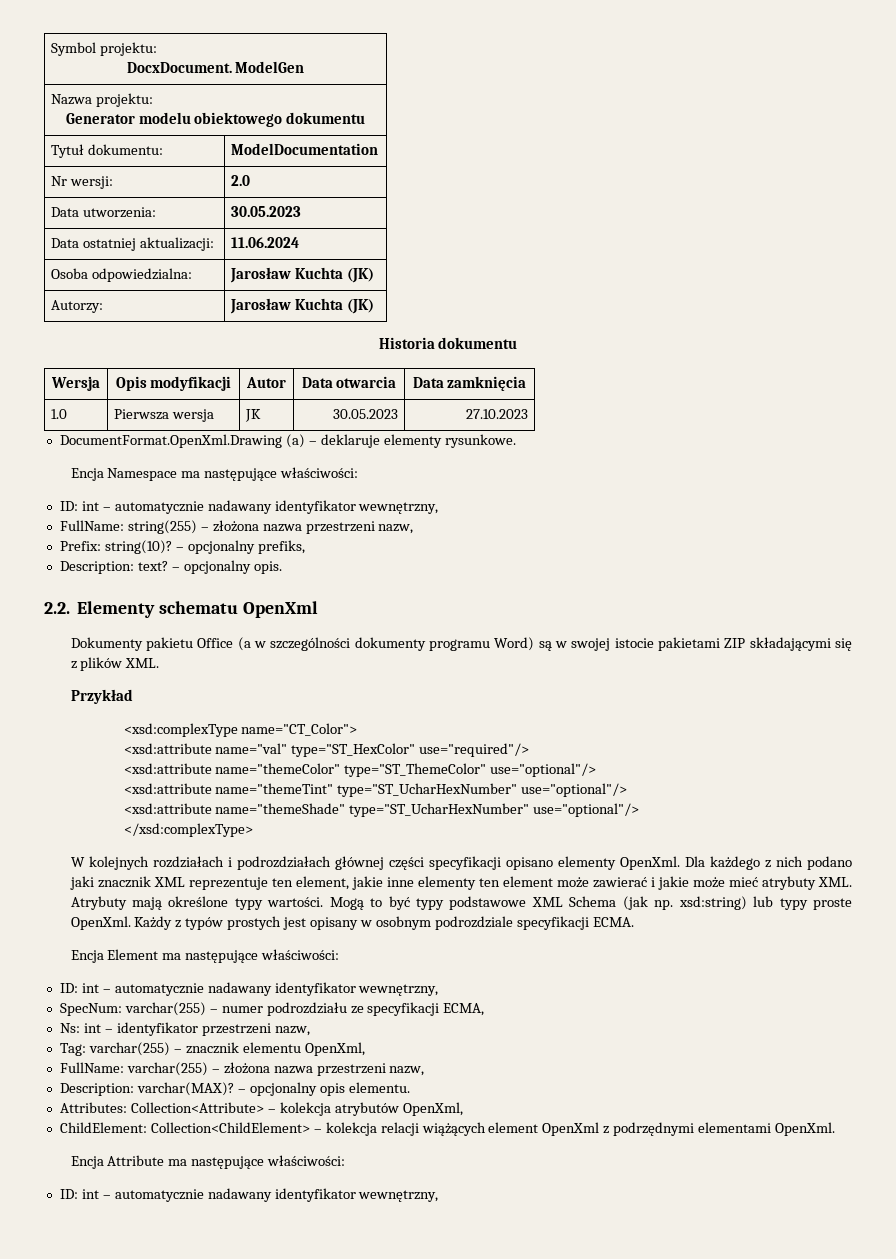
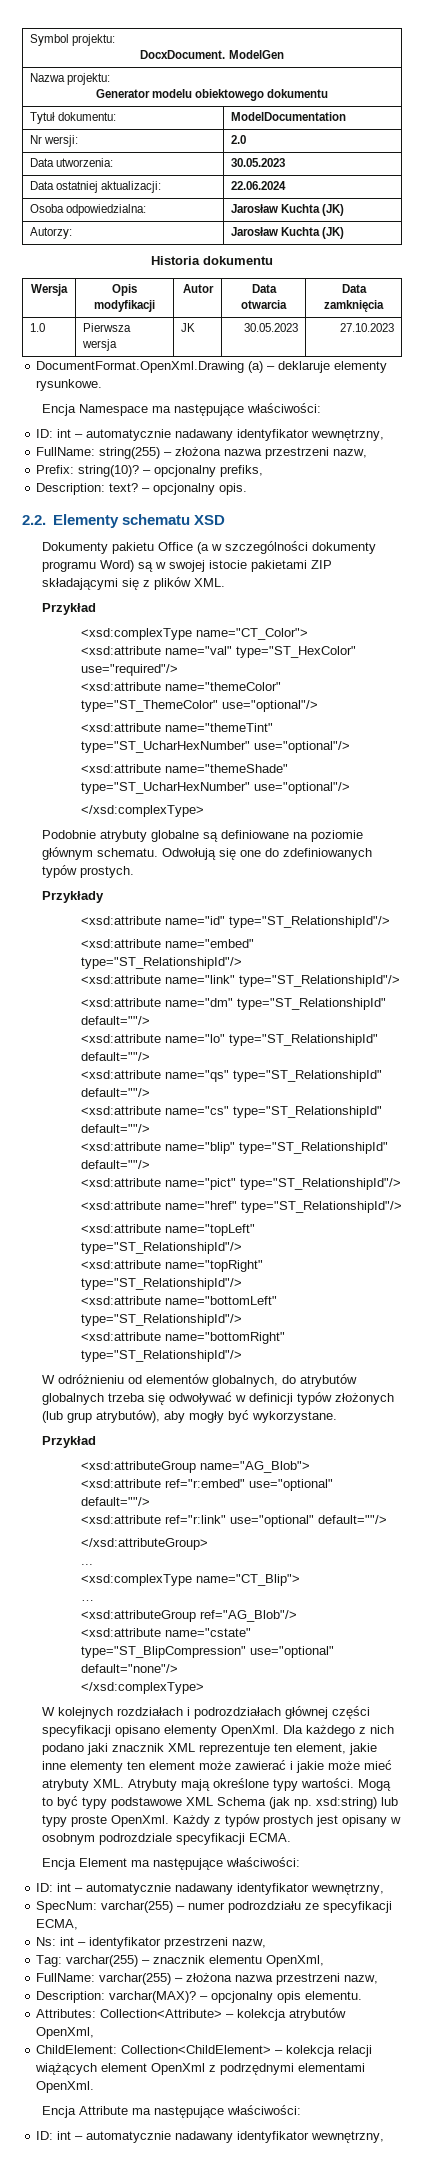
[231,237,300,248] 11.06.2024 -> [231,181,287,190] 22.06.2024
[242,601,318,618] OpenXml -> [193,515,225,525] XSD
(253, 830) none -> [41,830,363,842] [41,847,372,860] [41,865,134,878] [41,891,104,903] [80,916,390,928] [80,939,254,948] [80,957,242,969] [80,975,400,987] [80,998,386,1010] [80,1016,150,1025] [80,1034,378,1046] [80,1052,150,1061] [80,1070,382,1082] [80,1088,150,1097] [80,1106,382,1118] [80,1124,150,1133] [80,1142,388,1154] [80,1160,150,1169] [80,1178,401,1190] [80,1201,402,1213] [80,1224,255,1236] [80,1242,242,1254] [80,1260,263,1272] [80,1278,242,1290] [80,1296,277,1305] [80,1314,242,1326] [80,1332,285,1344] [80,1350,242,1362] [41,1374,357,1387] [41,1392,394,1405] [41,1410,337,1423] [41,1436,96,1448] [80,1461,310,1473] [80,1479,333,1491] [80,1497,150,1506] [80,1515,387,1527] [80,1538,208,1550] [80,1564,93,1565] [80,1574,300,1586] [80,1600,94,1601] [80,1610,297,1622] [80,1628,251,1637] [80,1646,334,1658] [80,1664,178,1673] [80,1682,204,1694] // Podobnie atrybuty globalne są definiowane na poziomie głównym schematu. Odwołują się one do zdefiniowanych typów prostych. // Przykłady // <xsd:attribute name="id" type="ST_RelationshipId"/> // <xsd:attribute name="embed" type="ST_RelationshipId"/> // <xsd:attribute name="link" type="ST_RelationshipId"/> // <xsd:attribute name="dm" type="ST_RelationshipId" default=""/> // <xsd:attribute name="lo" type="ST_RelationshipId" default=""/> // <xsd:attribute name="qs" type="ST_RelationshipId" default=""/> // <xsd:attribute name="cs" type="ST_RelationshipId" default=""/> // <xsd:attribute name="blip" type="ST_RelationshipId" default=""/> // <xsd:attribute name="pict" type="ST_RelationshipId"/> // <xsd:attribute name="href" type="ST_RelationshipId"/> // <xsd:attribute name="topLeft" type="ST_RelationshipId"/> // <xsd:attribute name="topRight" type="ST_RelationshipId"/> // <xsd:attribute name="bottomLeft" type="ST_RelationshipId"/> // <xsd:attribute name="bottomRight" type="ST_RelationshipId"/> // W odróżnieniu od elementów globalnych, do atrybutów globalnych trzeba się odwoływać w definicji typów złożonych (lub grup atrybutów), aby mogły być wykorzystane. // Przykład // <xsd:attributeGroup name="AG_Blob"> // <xsd:attribute ref="r:embed" use="optional" default=""/> // <xsd:attribute ref="r:link" use="optional" default=""/> // </xsd:attributeGroup> // ... // <xsd:complexType name="CT_Blip"> // … // <xsd:attributeGroup ref="AG_Blob"/> // <xsd:attribute name="cstate" type="ST_BlipCompression" use="optional" default="none"/> // </xsd:complexType>

